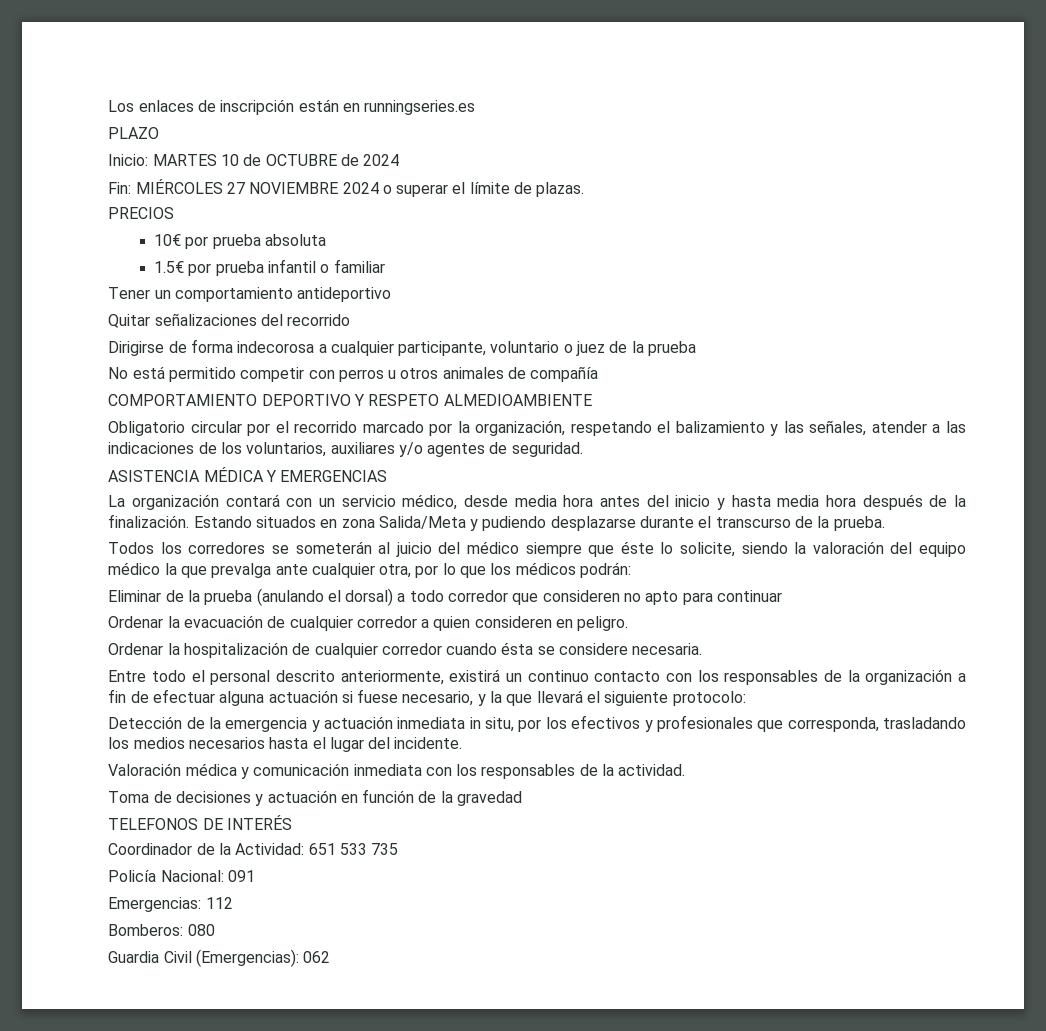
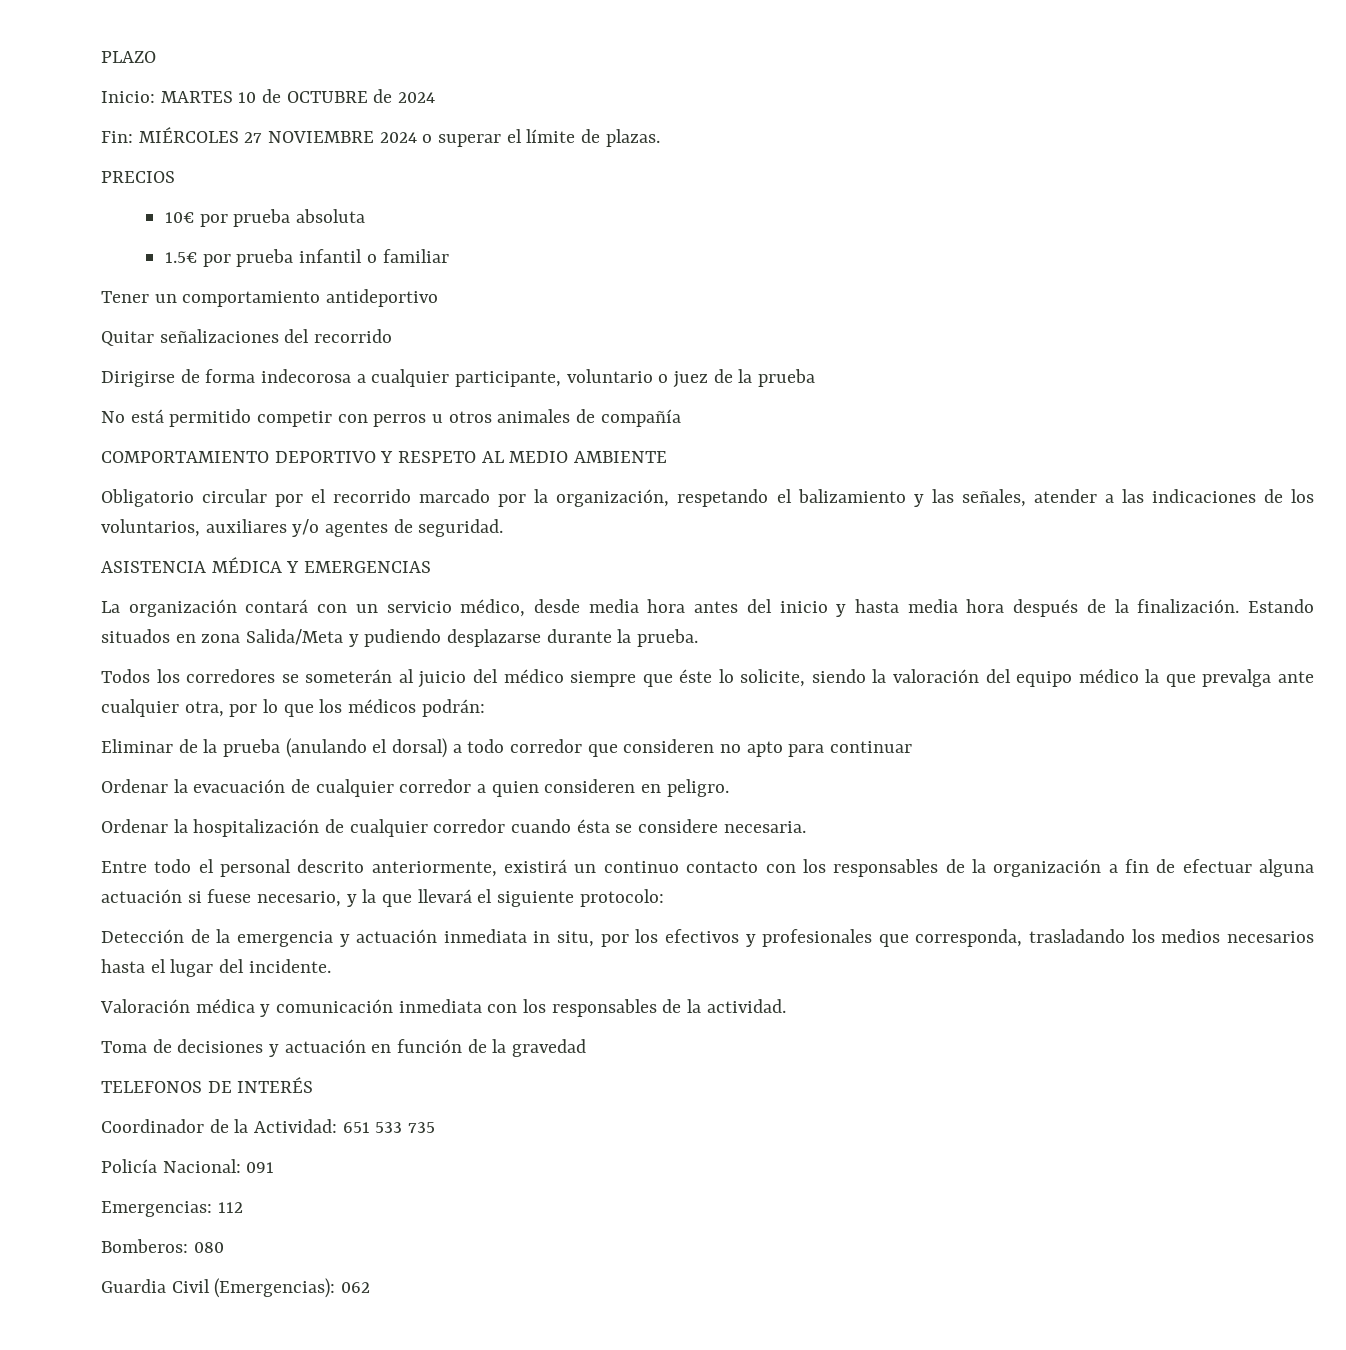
[108,99,476,115] Los enlaces de inscripción están en runningseries.es // -> (101, 57) none
[443,394,592,406] ALMEDIOAMBIENTE -> [481,451,668,463] AL MEDIO AMBIENTE
[698,516,814,528] el transcurso de -> (612, 636) none

